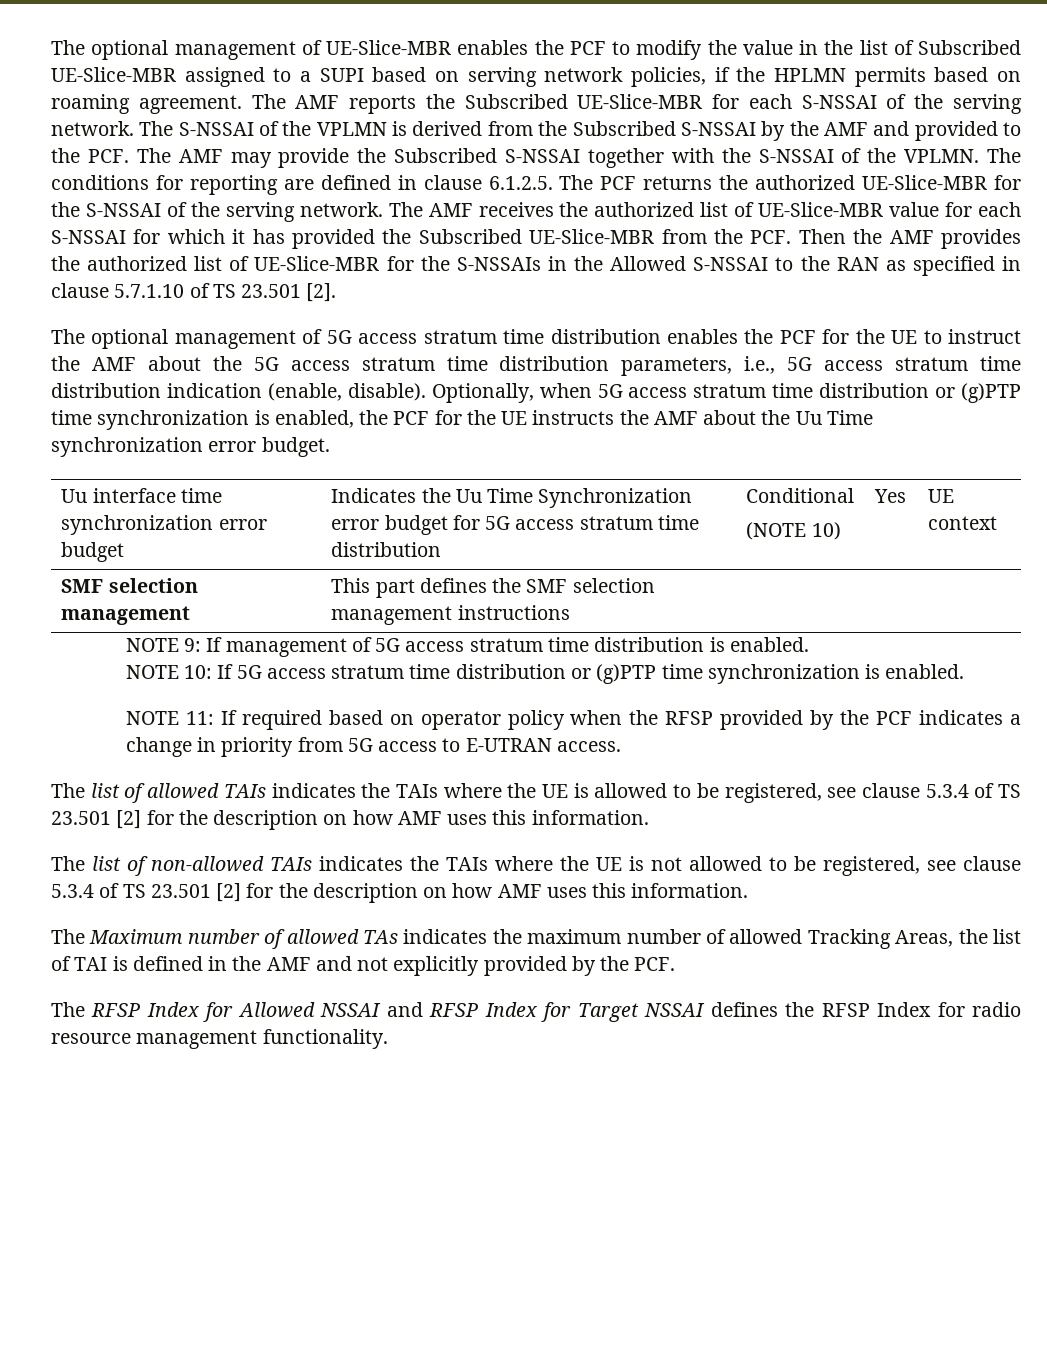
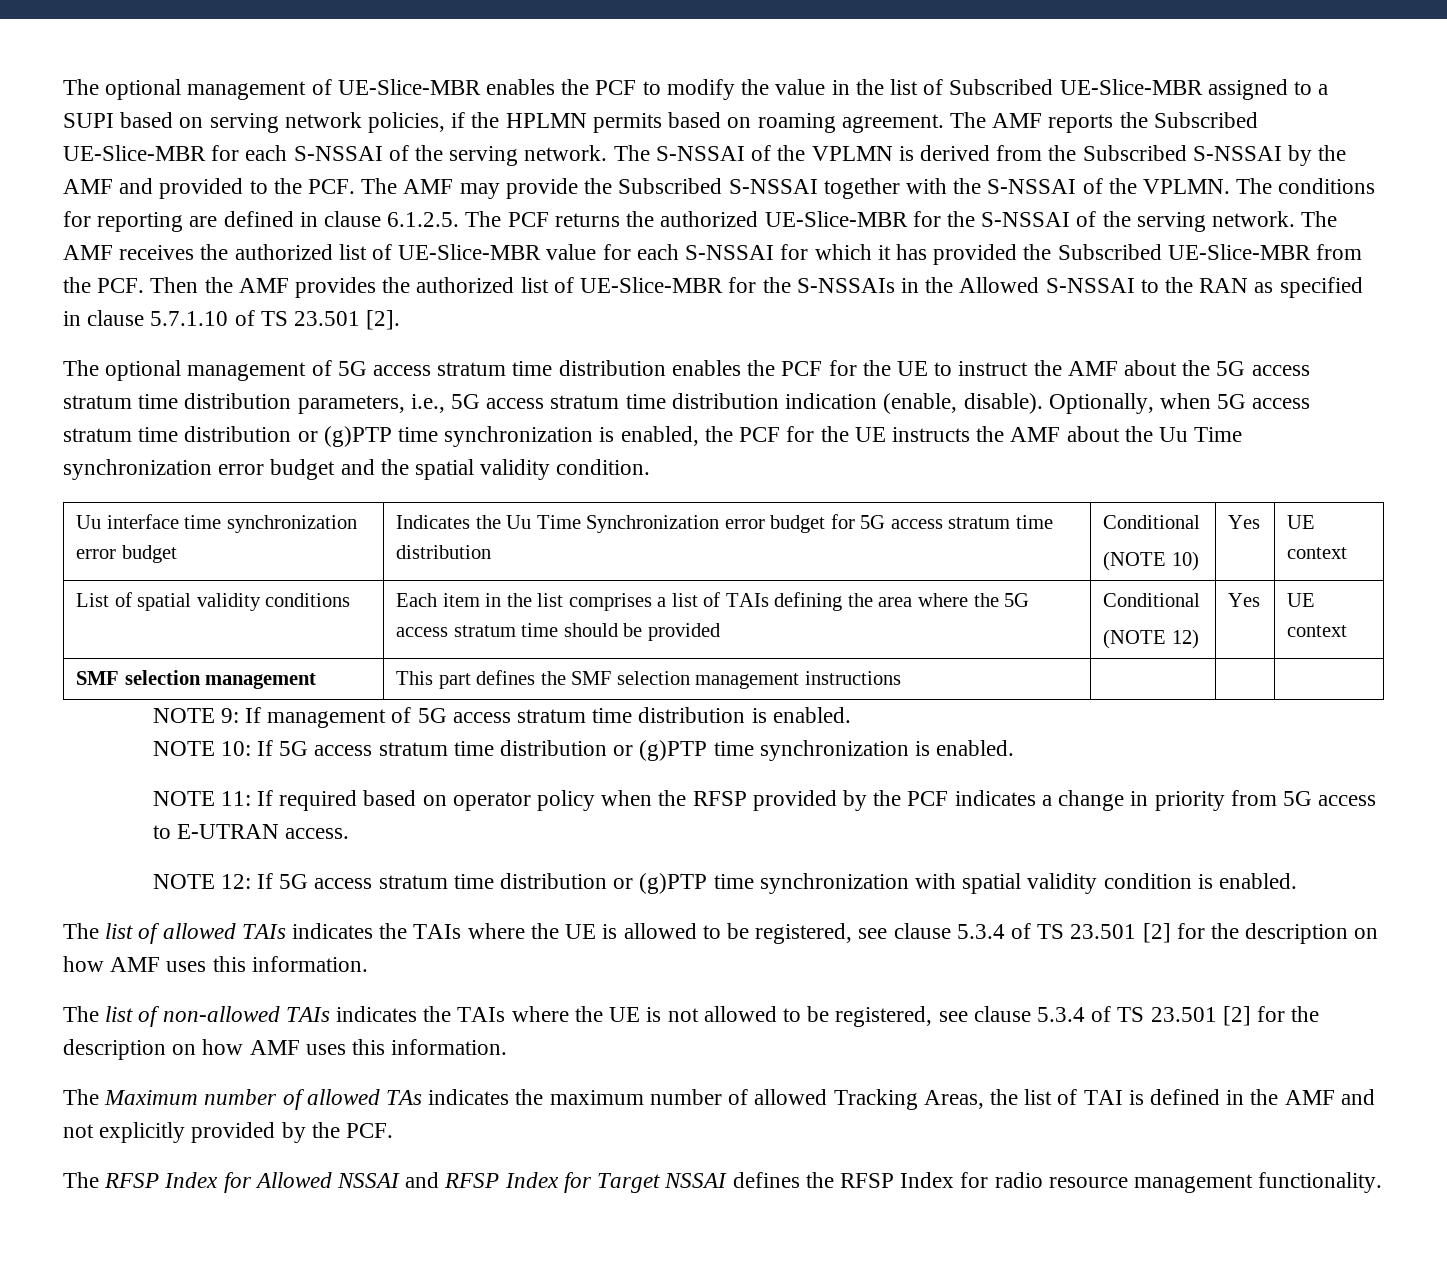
[261,437,330,457] budget. -> [270,459,651,480] budget and the spatial validity condition.
(998, 523) none -> [76,592,351,611] [396,592,1030,611] [396,623,720,641] [1103,593,1201,607] [1103,629,1199,649] [1228,593,1261,607] [1287,593,1316,607] [1287,625,1348,637] // List of spatial validity conditions | Each item in the list comprises a list of TAIs defining the area where the 5G access stratum time should be provided | Conditional // (NOTE 12) | Yes | UE context
(622, 746) none -> [152,873,1298,894] // NOTE 12: If 5G access stratum time distribution or (g)PTP time synchronization with spatial validity condition is enabled.

